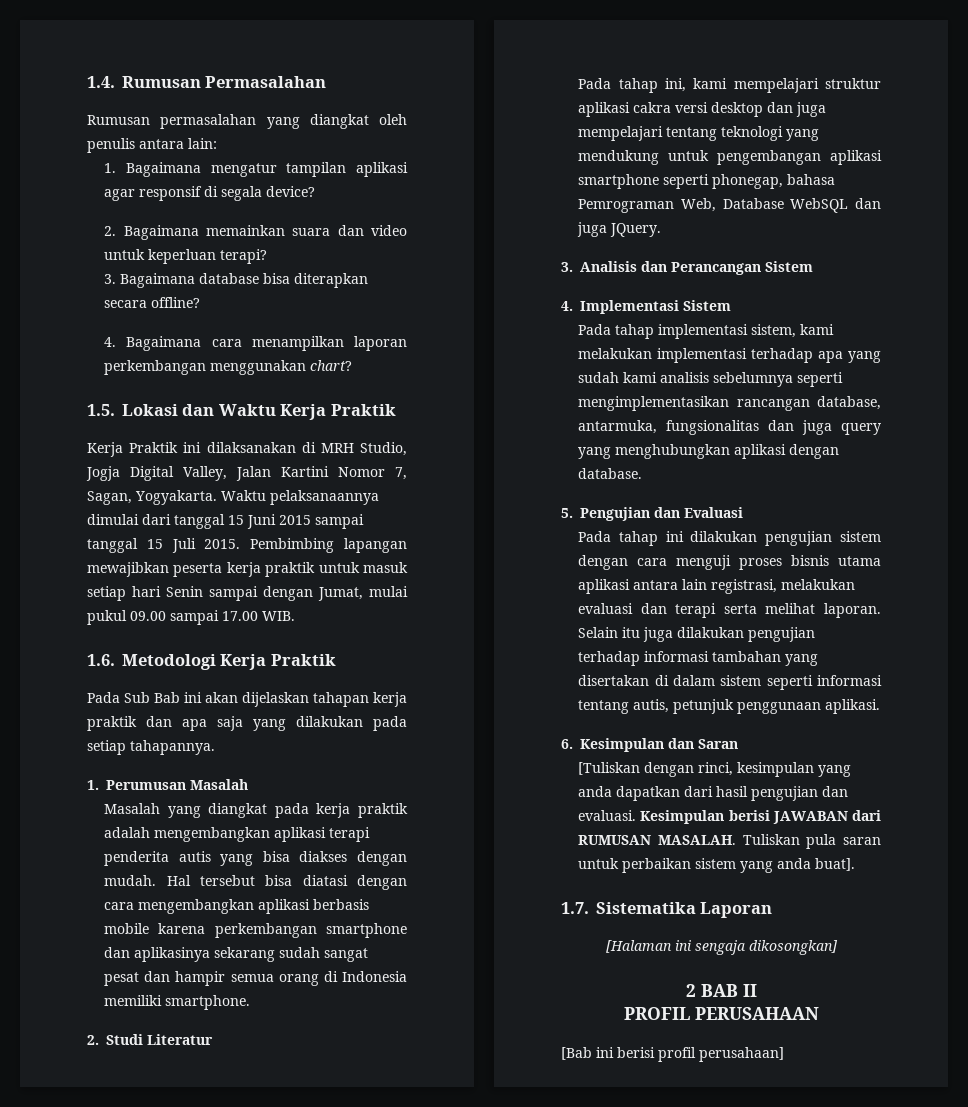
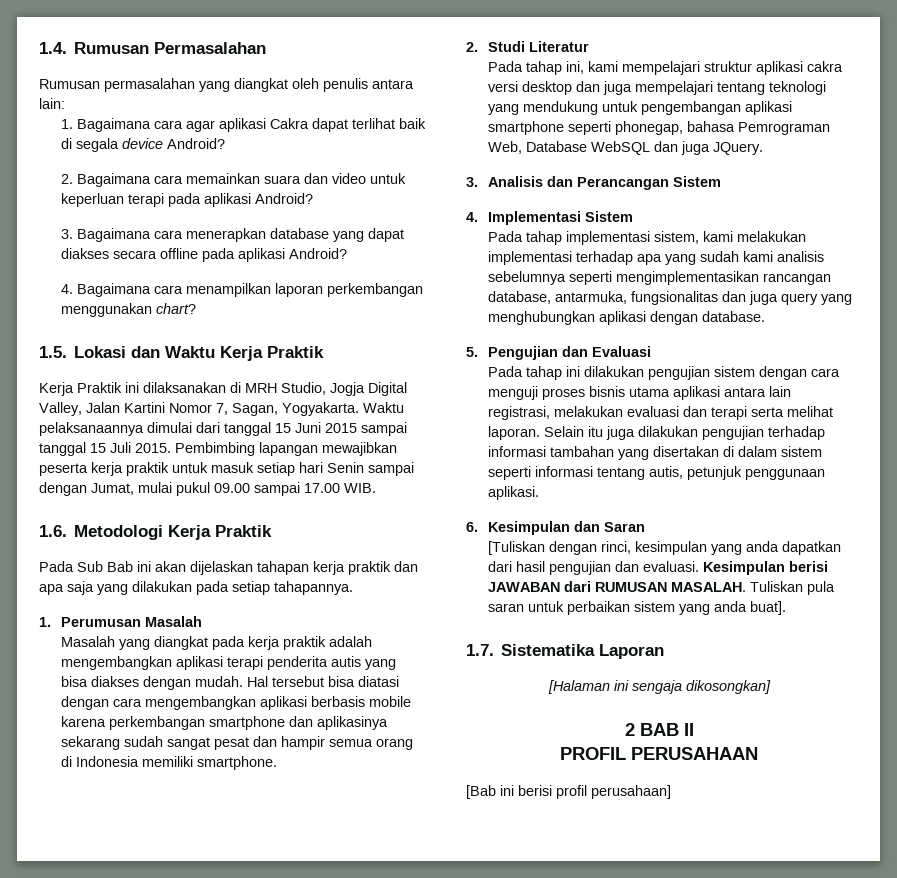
[210,162,408,177] [104,186,316,201] mengatur tampilan aplikasi agar responsif di segala device? -> [153,118,426,132] [60,138,225,152] cara agar aplikasi Cakra dapat terlihat baik di segala device Android?
(199, 232) none -> [153,175,183,184] cara
[220,249,268,264] [104,273,369,288] [104,297,201,308] terapi? // 3. Bagaimana database bisa diterapkan secara offline? -> [127,193,313,207] [60,228,404,242] [60,248,347,262] terapi pada aplikasi Android? // 3. Bagaimana cara menerapkan database yang dapat diakses secara offline pada aplikasi Android?

